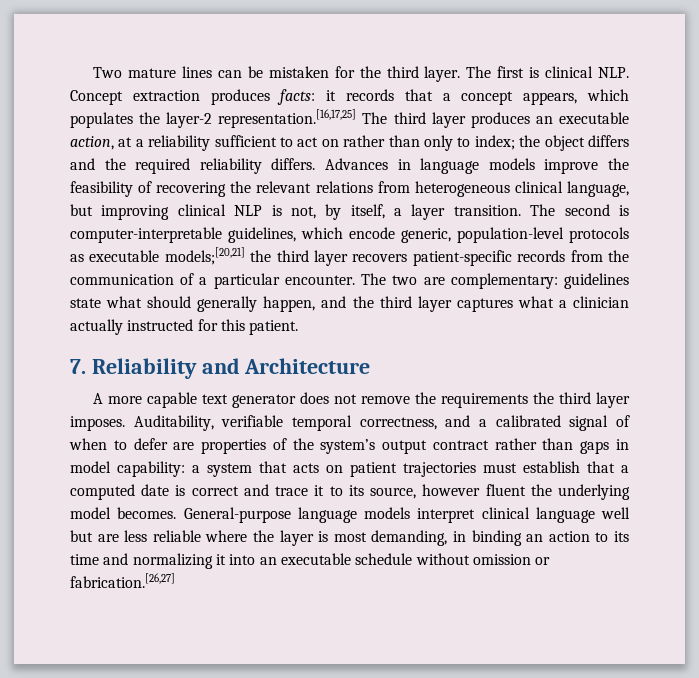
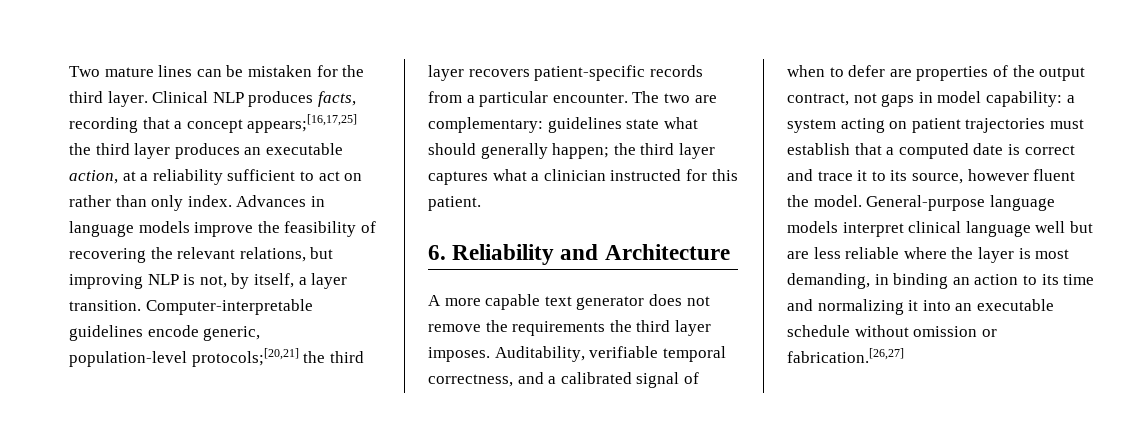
[466,66,629,78] [70,89,630,105] [70,109,388,128] The first is clinical NLP. Concept extraction produces facts: it records that a concept appears, which populates the layer-2 representation.[16,17,25] The -> [152,91,356,107] [69,114,358,133] [69,143,91,155] Clinical NLP produces facts, recording that a concept appears;[16,17,25] the
[457,135,629,151] [70,158,316,174] to index; the object differs and the required reliability differs. -> [187,195,232,207] index.
[315,181,629,197] relations from heterogeneous clinical language, -> [239,247,306,262] relations,
[177,204,226,216] clinical -> (143, 281) none
[530,204,629,216] [70,227,629,243] [70,247,245,265] The second is computer-interpretable guidelines, which encode generic, population-level protocols as executable models;[20,21] -> [145,299,313,315] [69,325,261,341] [69,348,299,367] Computer-interpretable guidelines encode generic, population-level protocols;[20,21]
[608,250,630,262] [70,273,195,285] the communication of -> (462, 97) none
[263,296,347,312] happen, and -> [552,143,610,159] happen;
[70,319,123,335] actually -> (606, 175) none
[70,359,86,374] 7. -> [428,245,446,260] 6.
[320,438,574,454] system’s output contract rather than -> [1039,67,1086,81] [787,93,877,106] output contract, not
[259,461,319,473] that acts -> [840,118,885,133] acting
[558,484,630,500] [70,507,177,519] underlying model becomes. -> [813,195,862,207] model.

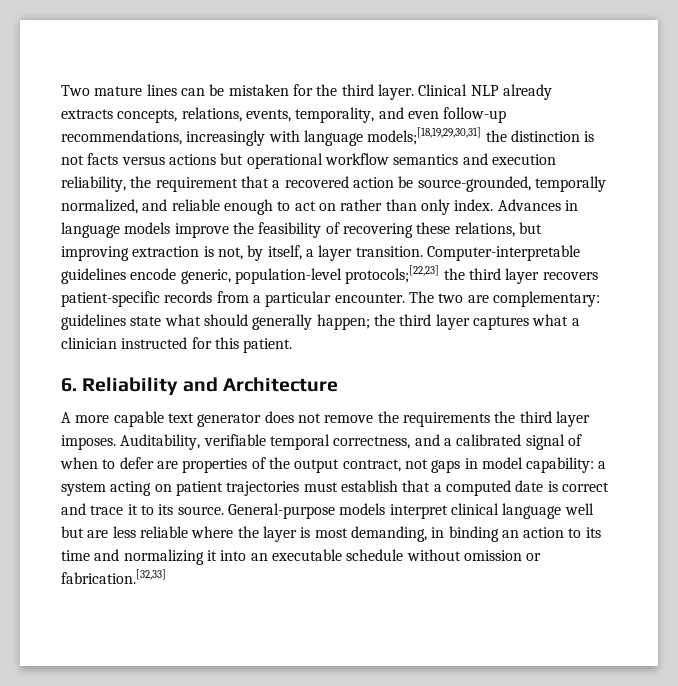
[248,91,356,107] [69,114,358,133] [69,143,343,159] [69,169,296,185] produces facts, recording that a concept appears;[16,17,25] the third layer produces an executable action, at a reliability sufficient -> [502,84,552,100] [61,107,507,123] [61,127,595,146] [61,153,556,169] [61,176,606,192] [61,199,273,215] already extracts concepts, relations, events, temporality, and even follow-up recommendations, increasingly with language models;[18,19,29,30,31] the distinction is not facts versus actions but operational workflow semantics and execution reliability, the requirement that a recovered action be source-grounded, temporally normalized, and reliable enough
[150,247,236,259] the relevant -> [416,222,451,234] these
[147,274,179,285] NLP -> [132,246,200,257] extraction
[191,348,299,367] protocols;[20,21] -> [345,265,440,284] protocols;[22,23]
[911,169,1076,184] [787,195,1055,211] source, however fluent the model. General-purpose language -> [177,503,335,519] source. General-purpose
[787,348,904,363] fabrication.[26,27] -> [61,569,166,584] fabrication.[32,33]

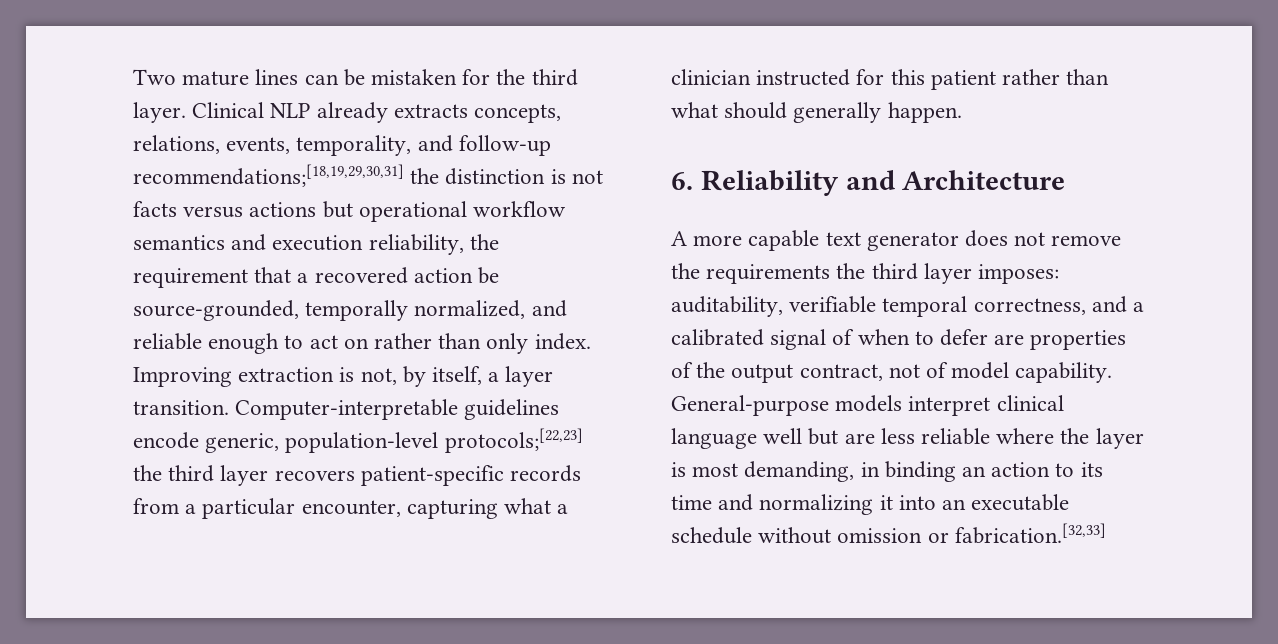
[407,107,507,123] [61,127,482,146] even follow-up recommendations, increasingly with language models;[18,19,29,30,31] -> [458,135,551,156] [133,164,404,187] follow-up recommendations;[18,19,29,30,31]
[497,199,578,211] [61,222,542,238] [61,246,129,261] Advances in language models improve the feasibility of recovering these relations, but improving -> [133,367,232,387] Improving
[334,291,600,307] [61,314,529,330] encounter. The two are complementary: guidelines state what should generally happen; the third layer captures -> [301,499,498,519] encounter, capturing
[243,338,293,353] patient. -> [930,69,1110,90] [671,102,962,123] patient rather than what should generally happen.
[61,434,201,450] imposes. Auditability, -> [978,264,1060,284] [671,296,783,317] imposes: auditability,
[431,457,607,473] [61,480,609,496] [61,503,224,515] gaps in model capability: a system acting on patient trajectories must establish that a computed date is correct and trace it to its source. -> [926,362,1113,383] of model capability.

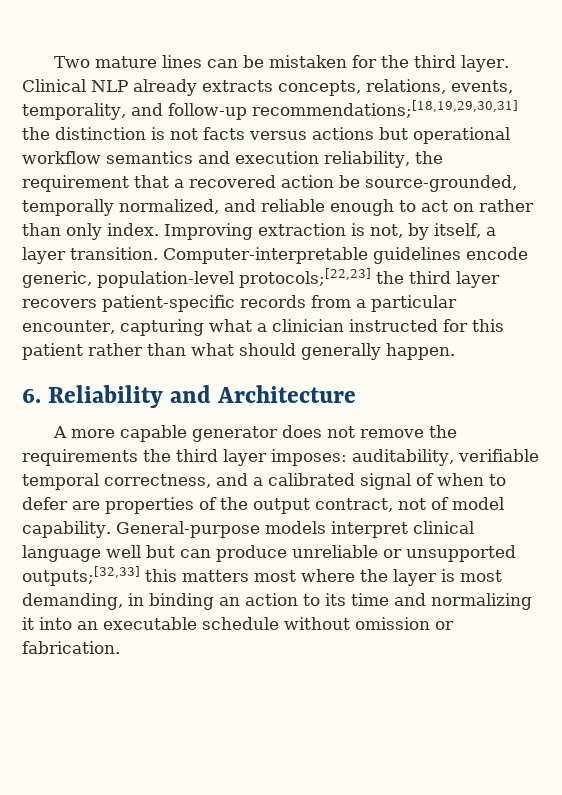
[825,232,861,246] text -> (187, 433) none
[844,428,991,445] are less reliable -> [180,545,516,562] [22,566,296,586] can produce unreliable or unsupported outputs;[32,33] this matters most
[954,523,1106,544] fabrication.[32,33] -> [22,641,120,654] fabrication.

